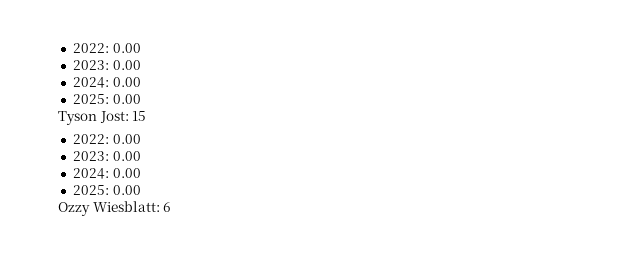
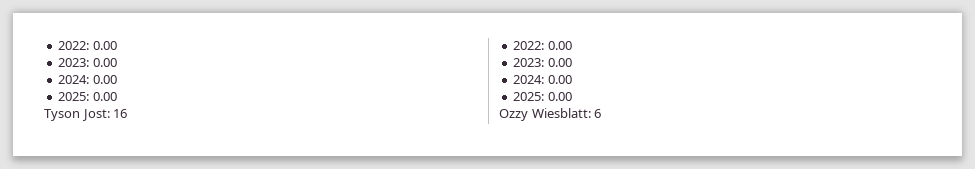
[132,111,147,121] 15 -> [113,109,128,118] 16

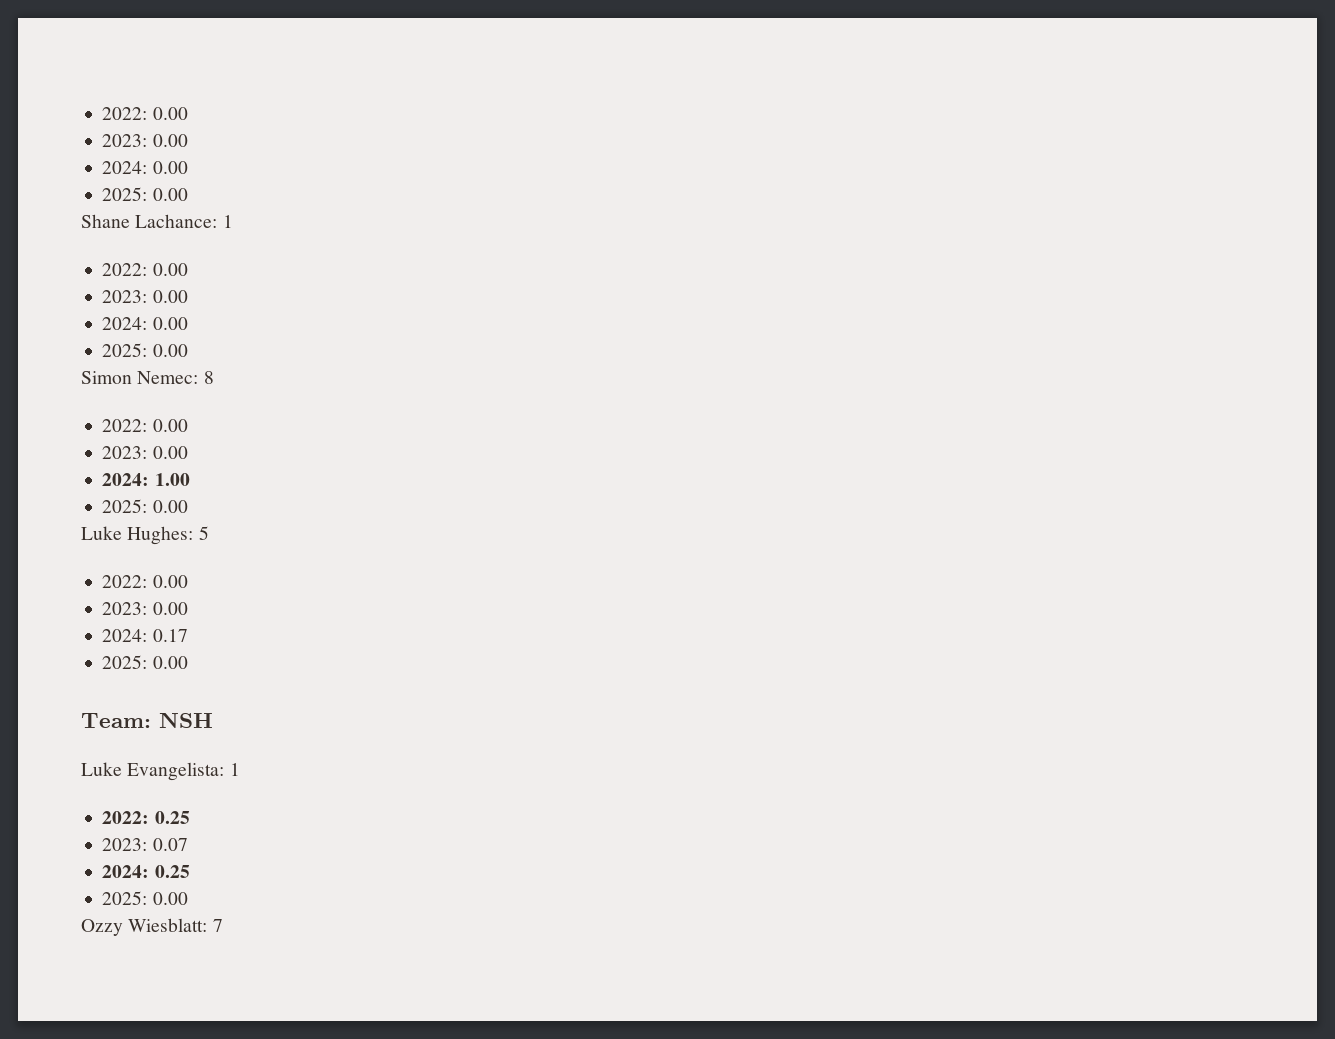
[58,41,117,50] [58,58,117,67] [58,75,117,84] [58,92,117,101] [44,109,128,121] [513,41,572,50] [513,58,572,67] [513,75,572,84] [513,92,572,101] 2022: 0.00 // 2023: 0.00 // 2024: 0.00 // 2025: 0.00 // Tyson Jost: 16 // 2022: 0.00 // 2023: 0.00 // 2024: 0.00 // 2025: 0.00 -> [102,107,188,120] [102,134,188,147] [102,161,188,174] [102,187,188,201] [81,214,233,228] [102,263,188,276] [102,290,188,303] [102,317,188,330] [102,343,188,357] [81,371,214,384] [102,419,188,432] [102,446,188,459] [102,473,190,486] [102,499,188,513] [81,526,209,545] [102,575,188,588] [102,602,188,615] [102,629,188,642] [102,655,188,669] [81,713,213,728] [81,762,240,781] [102,811,190,824] [102,838,188,851] [102,865,190,878] [102,891,188,905] 2022: 0.00 // 2023: 0.00 // 2024: 0.00 // 2025: 0.00 // Shane Lachance: 1 // 2022: 0.00 // 2023: 0.00 // 2024: 0.00 // 2025: 0.00 // Simon Nemec: 8 // 2022: 0.00 // 2023: 0.00 // 2024: 1.00 // 2025: 0.00 // Luke Hughes: 5 // 2022: 0.00 // 2023: 0.00 // 2024: 0.17 // 2025: 0.00 // Team: NSH // Luke Evangelista: 1 // 2022: 0.25 // 2023: 0.07 // 2024: 0.25 // 2025: 0.00
[594,109,602,118] 6 -> [212,919,223,932] 7

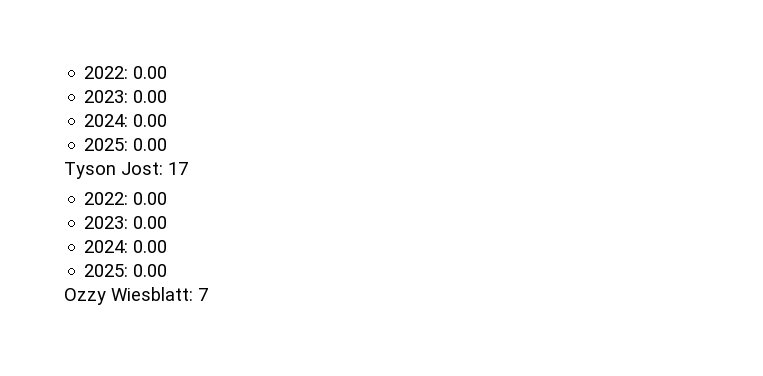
[102,107,188,120] [102,134,188,147] [102,161,188,174] [102,187,188,201] [81,214,233,228] [102,263,188,276] [102,290,188,303] [102,317,188,330] [102,343,188,357] [81,371,214,384] [102,419,188,432] [102,446,188,459] [102,473,190,486] [102,499,188,513] [81,526,209,545] [102,575,188,588] [102,602,188,615] [102,629,188,642] [102,655,188,669] [81,713,213,728] [81,762,240,781] [102,811,190,824] [102,838,188,851] [102,865,190,878] [102,891,188,905] 2022: 0.00 // 2023: 0.00 // 2024: 0.00 // 2025: 0.00 // Shane Lachance: 1 // 2022: 0.00 // 2023: 0.00 // 2024: 0.00 // 2025: 0.00 // Simon Nemec: 8 // 2022: 0.00 // 2023: 0.00 // 2024: 1.00 // 2025: 0.00 // Luke Hughes: 5 // 2022: 0.00 // 2023: 0.00 // 2024: 0.17 // 2025: 0.00 // Team: NSH // Luke Evangelista: 1 // 2022: 0.25 // 2023: 0.07 // 2024: 0.25 // 2025: 0.00 -> [84,66,168,79] [84,90,168,103] [84,114,168,127] [84,138,168,151] [64,162,188,179] [84,192,168,205] [84,216,168,229] [84,240,168,253] [84,264,168,277] 2022: 0.00 // 2023: 0.00 // 2024: 0.00 // 2025: 0.00 // Tyson Jost: 17 // 2022: 0.00 // 2023: 0.00 // 2024: 0.00 // 2025: 0.00

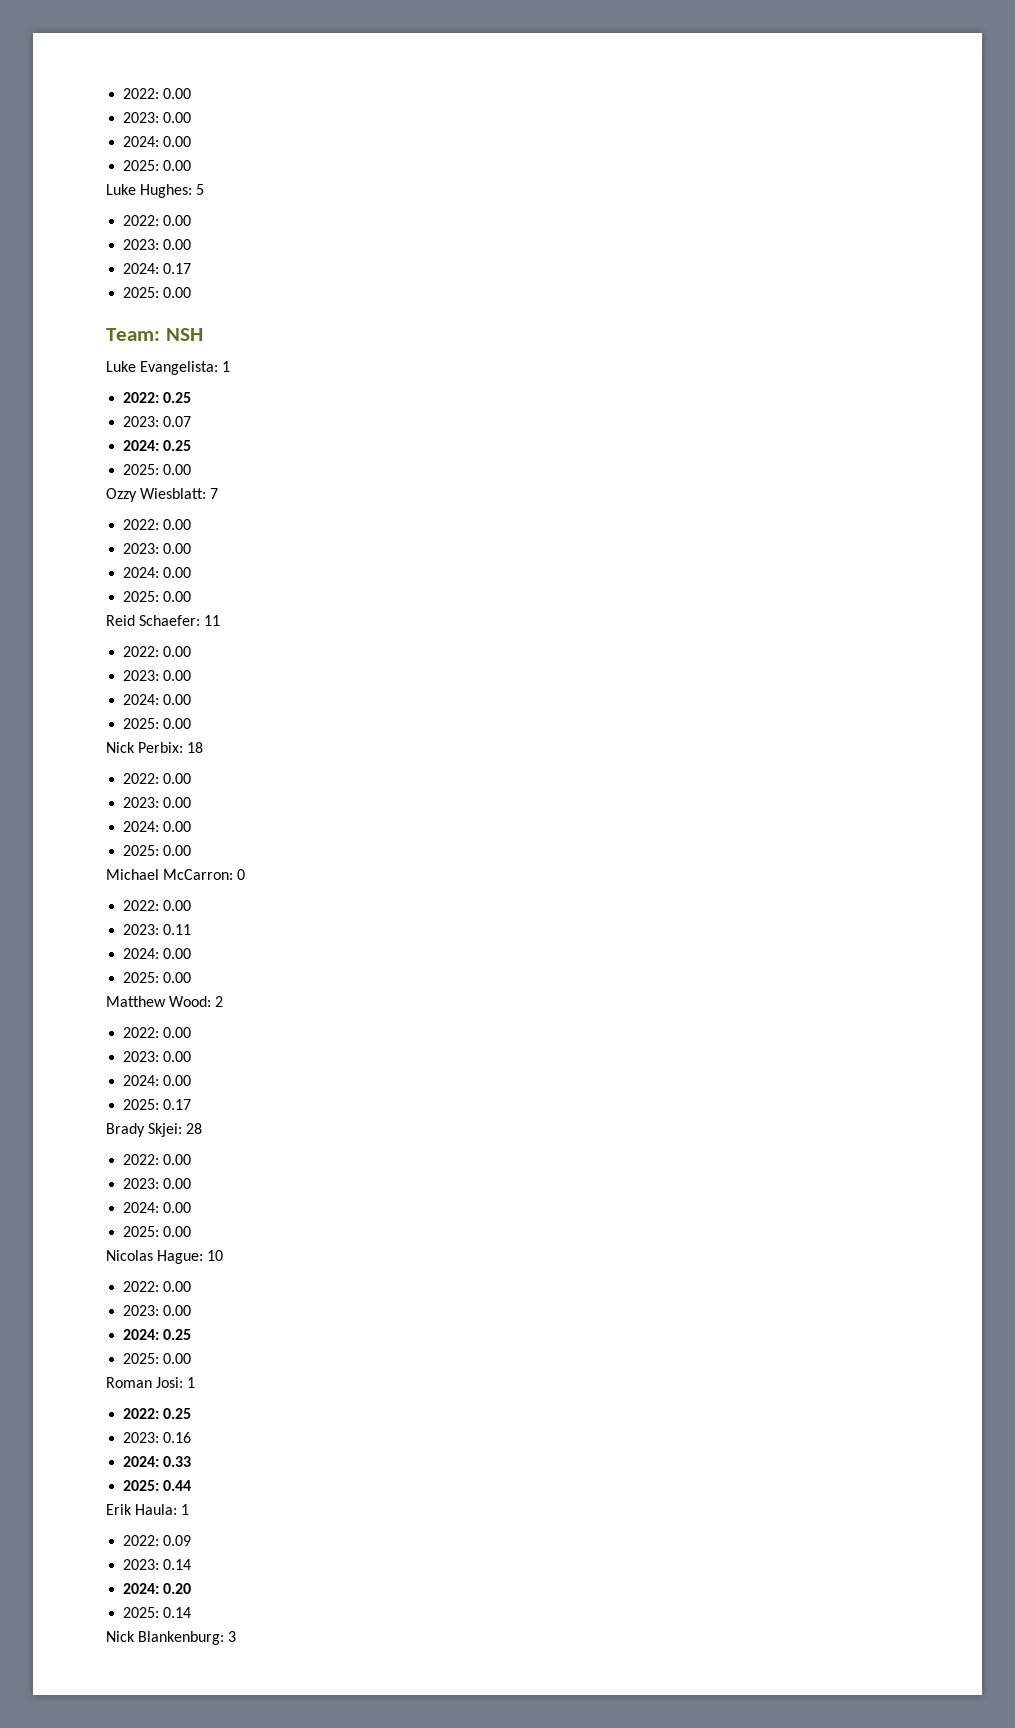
[84,66,168,79] [84,90,168,103] [84,114,168,127] [84,138,168,151] [64,162,188,179] [84,192,168,205] [84,216,168,229] [84,240,168,253] [84,264,168,277] [64,287,208,305] 2022: 0.00 // 2023: 0.00 // 2024: 0.00 // 2025: 0.00 // Tyson Jost: 17 // 2022: 0.00 // 2023: 0.00 // 2024: 0.00 // 2025: 0.00 // Ozzy Wiesblatt: 7 -> [123,88,192,99] [123,112,192,123] [123,136,192,147] [123,160,192,171] [106,184,205,198] [123,215,192,226] [123,239,192,250] [123,263,192,274] [123,287,192,298] [106,328,203,341] [106,361,231,375] [123,392,192,403] [123,416,192,427] [123,440,192,451] [123,464,192,475] [106,488,219,502] [123,519,192,530] [123,543,192,554] [123,567,192,578] [123,591,192,602] [106,615,221,626] [123,646,192,657] [123,670,192,681] [123,694,192,705] [123,718,192,729] [106,742,204,753] [123,773,192,784] [123,797,192,808] [123,821,192,832] [123,845,192,856] [106,869,246,880] [123,900,192,911] [123,924,192,935] [123,948,192,959] [123,972,192,983] [106,996,224,1007] [123,1027,192,1038] [123,1051,192,1062] [123,1075,192,1086] [123,1099,192,1110] [106,1123,203,1137] [123,1154,192,1165] [123,1178,192,1189] [123,1202,192,1213] [123,1226,192,1237] [106,1250,224,1264] [123,1281,192,1292] [123,1305,192,1316] [123,1329,192,1340] [123,1353,192,1364] [106,1377,196,1388] [123,1408,192,1419] [123,1432,192,1443] [123,1456,192,1467] [123,1480,192,1491] [106,1504,190,1515] [123,1535,192,1546] [123,1559,192,1570] [123,1583,192,1594] [123,1607,192,1618] [106,1631,237,1645] 2022: 0.00 // 2023: 0.00 // 2024: 0.00 // 2025: 0.00 // Luke Hughes: 5 // 2022: 0.00 // 2023: 0.00 // 2024: 0.17 // 2025: 0.00 // Team: NSH // Luke Evangelista: 1 // 2022: 0.25 // 2023: 0.07 // 2024: 0.25 // 2025: 0.00 // Ozzy Wiesblatt: 7 // 2022: 0.00 // 2023: 0.00 // 2024: 0.00 // 2025: 0.00 // Reid Schaefer: 11 // 2022: 0.00 // 2023: 0.00 // 2024: 0.00 // 2025: 0.00 // Nick Perbix: 18 // 2022: 0.00 // 2023: 0.00 // 2024: 0.00 // 2025: 0.00 // Michael McCarron: 0 // 2022: 0.00 // 2023: 0.11 // 2024: 0.00 // 2025: 0.00 // Matthew Wood: 2 // 2022: 0.00 // 2023: 0.00 // 2024: 0.00 // 2025: 0.17 // Brady Skjei: 28 // 2022: 0.00 // 2023: 0.00 // 2024: 0.00 // 2025: 0.00 // Nicolas Hague: 10 // 2022: 0.00 // 2023: 0.00 // 2024: 0.25 // 2025: 0.00 // Roman Josi: 1 // 2022: 0.25 // 2023: 0.16 // 2024: 0.33 // 2025: 0.44 // Erik Haula: 1 // 2022: 0.09 // 2023: 0.14 // 2024: 0.20 // 2025: 0.14 // Nick Blankenburg: 3

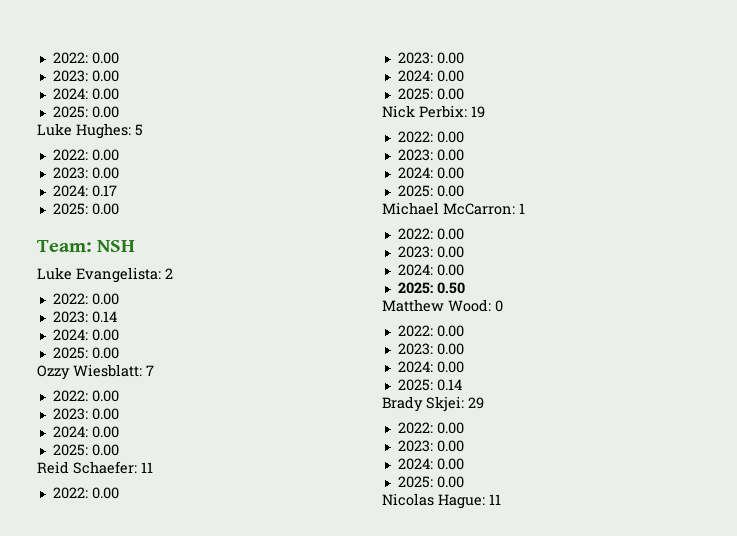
[222,361,231,372] [123,392,192,403] [123,416,192,427] [123,440,192,451] 1 // 2022: 0.25 // 2023: 0.07 // 2024: 0.25 -> [165,268,173,279] [52,293,119,305] [52,311,117,323] [52,329,119,341] 2 // 2022: 0.00 // 2023: 0.14 // 2024: 0.00
[187,742,204,753] 18 -> [471,106,485,118] 19
[237,869,246,880] [123,900,192,911] [123,924,192,935] [123,948,192,959] [123,972,192,983] [106,996,224,1007] [123,1027,192,1038] [123,1051,192,1062] [123,1075,192,1086] [123,1099,192,1110] 0 // 2022: 0.00 // 2023: 0.11 // 2024: 0.00 // 2025: 0.00 // Matthew Wood: 2 // 2022: 0.00 // 2023: 0.00 // 2024: 0.00 // 2025: 0.17 -> [519,203,525,214] [397,228,464,240] [397,246,464,258] [397,264,464,276] [397,282,465,294] [382,299,503,312] [397,325,464,337] [397,343,464,355] [397,361,464,373] [397,379,462,391] 1 // 2022: 0.00 // 2023: 0.00 // 2024: 0.00 // 2025: 0.50 // Matthew Wood: 0 // 2022: 0.00 // 2023: 0.00 // 2024: 0.00 // 2025: 0.14
[186,1123,203,1134] 28 -> [468,397,484,409] 29
[207,1250,224,1261] [123,1281,192,1292] [123,1305,192,1316] [123,1329,192,1340] [123,1353,192,1364] [106,1377,196,1388] [123,1408,192,1419] [123,1432,192,1443] [123,1456,192,1467] [123,1480,192,1491] [106,1504,190,1515] [123,1535,192,1546] [123,1559,192,1570] [123,1583,192,1594] [123,1607,192,1618] [106,1631,237,1645] 10 // 2022: 0.00 // 2023: 0.00 // 2024: 0.25 // 2025: 0.00 // Roman Josi: 1 // 2022: 0.25 // 2023: 0.16 // 2024: 0.33 // 2025: 0.44 // Erik Haula: 1 // 2022: 0.09 // 2023: 0.14 // 2024: 0.20 // 2025: 0.14 // Nick Blankenburg: 3 -> [489,494,501,505] 11

